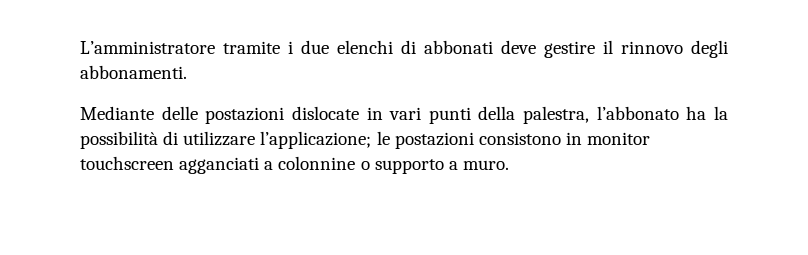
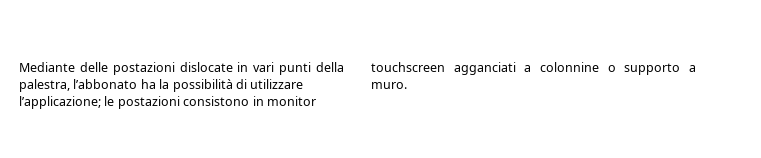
[80,40,728,58] [80,65,187,79] L’amministratore tramite i due elenchi di abbonati deve gestire il rinnovo degli abbonamenti. // -> (19, 67) none

